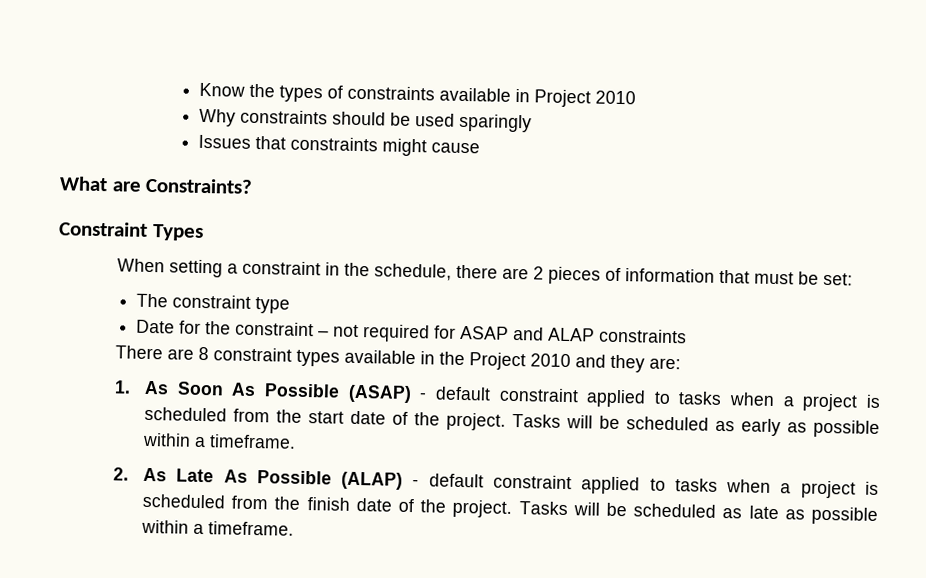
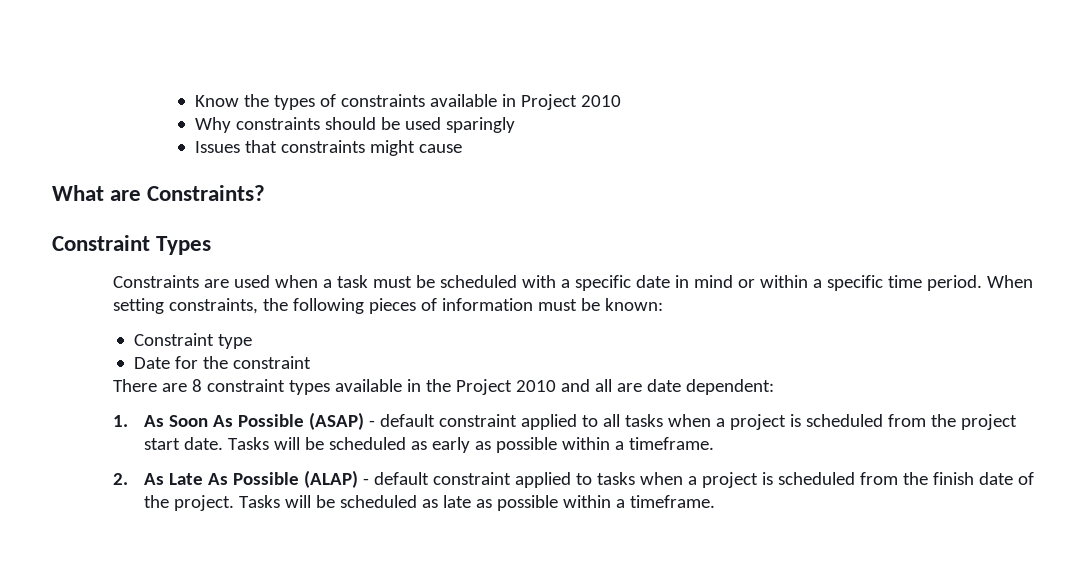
[117,258,545,281] When setting a constraint in the schedule, there are 2 -> [113,275,1034,291] [113,298,365,314] Constraints are used when a task must be scheduled with a specific date in mind or within a specific time period. When setting constraints, the following
[719,269,854,286] [135,293,251,309] that must be set: // The constraint -> [538,298,664,311] [133,333,214,346] must be known: // Constraint
[317,324,687,344] – not required for ASAP and ALAP constraints -> (311, 362) none
[610,354,682,373] they are: -> [595,379,775,395] all are date dependent:
[678,391,881,412] [144,406,507,431] tasks when a project is scheduled from the start date of the project. -> [602,414,1017,430] [143,437,223,450] all tasks when a project is scheduled from the project start date.

